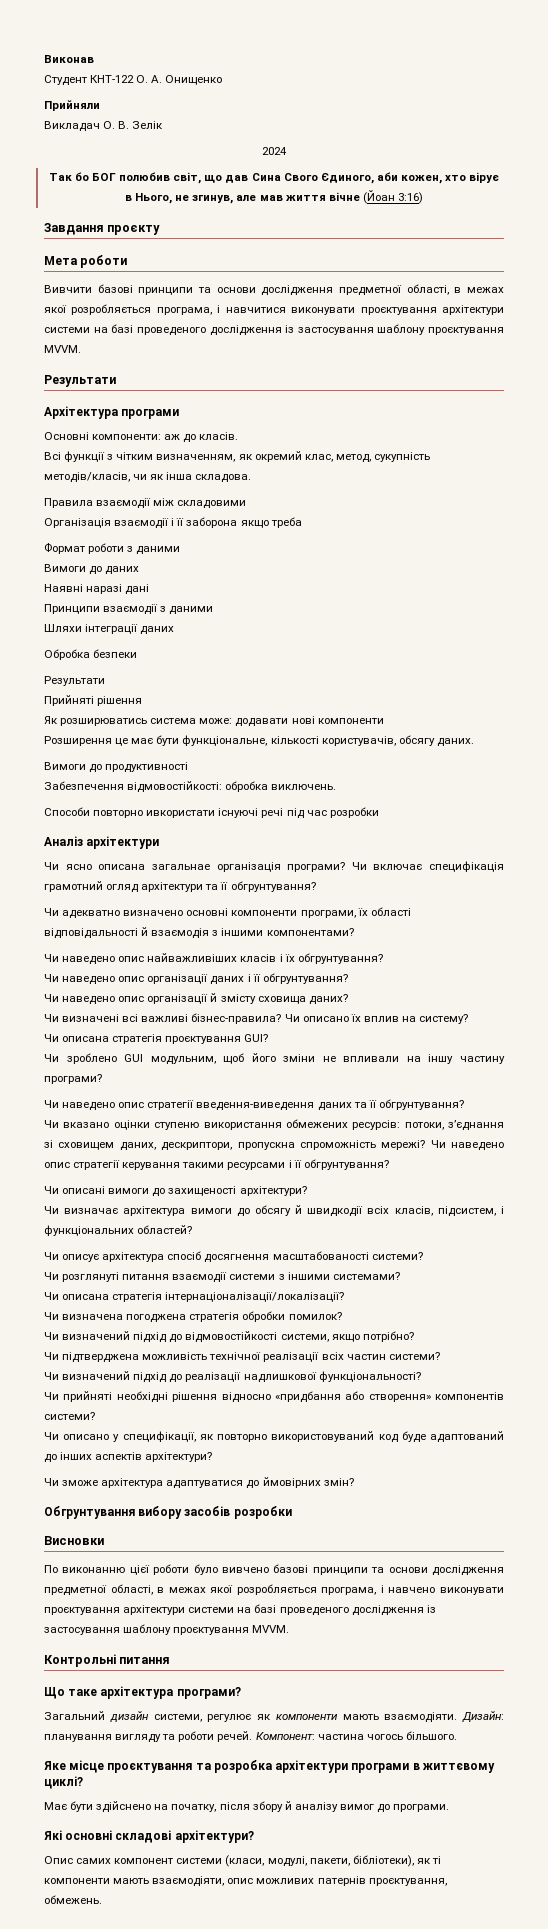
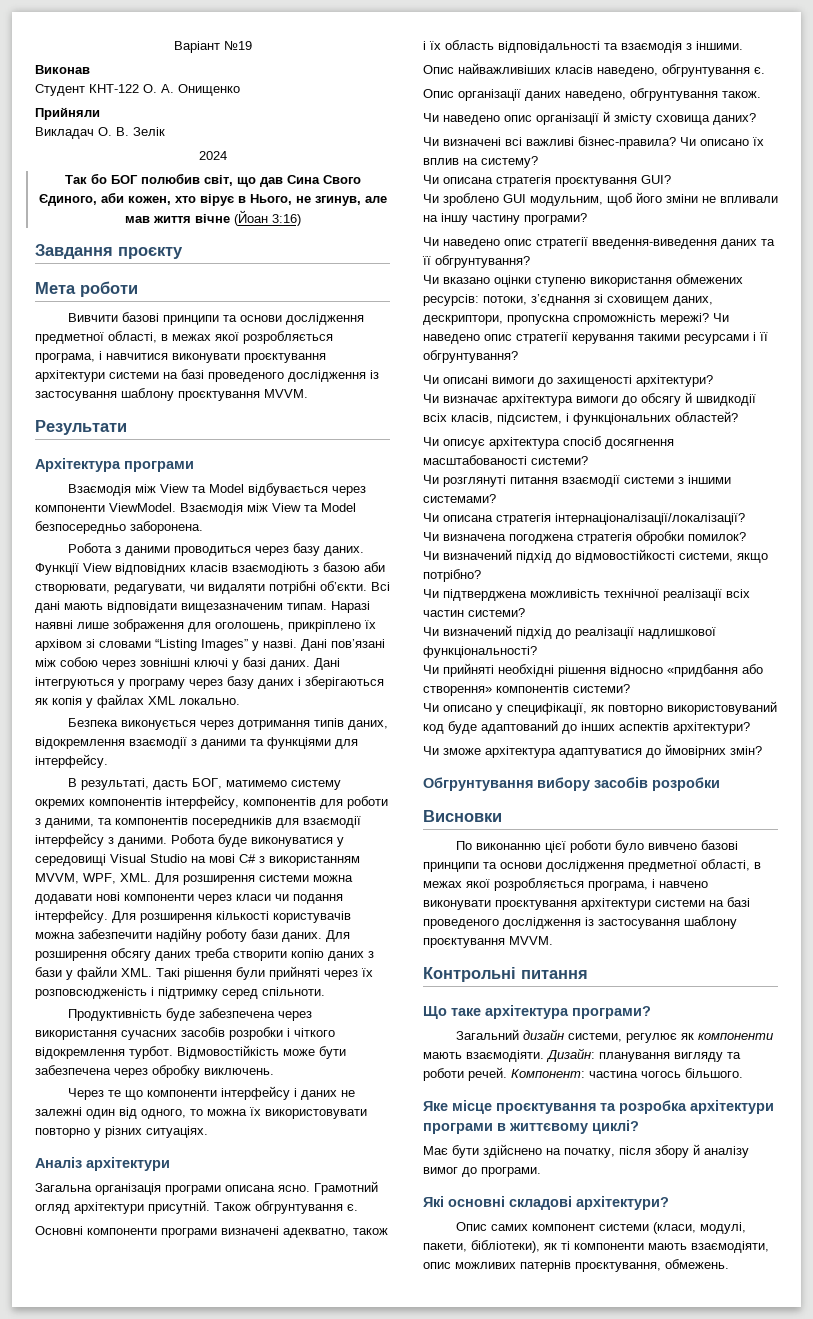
(44, 59) none -> [173,40,252,53] Варіант №19 //
[44,432,239,443] [44,451,430,463] [44,472,252,483] [44,498,247,509] [44,517,302,529] [44,543,181,555] [44,564,140,575] [44,584,150,595] [44,604,214,615] [44,624,175,635] [44,649,138,660] [44,676,105,686] [44,695,143,706] [44,716,384,727] [44,735,474,747] [44,762,189,773] [44,781,337,793] [44,807,379,819] [44,836,160,849] [44,861,504,872] [44,881,316,893] [44,907,411,919] [44,927,354,939] [44,953,383,965] [44,973,348,985] Основні компоненти: аж до класів. // Всі функції з чітким визначенням, як окремий клас, метод, сукупність методів/класів, чи як інша складова. // Правила взаємодії між складовими // Організація взаємодії і її заборона якщо треба // Формат роботи з даними // Вимоги до даних // Наявні наразі дані // Принципи взаємодії з даними // Шляхи інтеграції даних // Обробка безпеки // Результати // Прийняті рішення // Як розширюватись система може: додавати нові компоненти // Розширення це має бути функціональне, кількості користувачів, обсягу даних. // Вимоги до продуктивності // Забезпечення відмовостійкості: обробка виключень. // Способи повторно ивкористати існуючі речі під час розробки // Аналіз архітектури // Чи ясно описана загальнае організація програми? Чи включає специфікація грамотний огляд архітектури та її обгрунтування? // Чи адекватно визначено основні компоненти програми, їх області відповідальності й взаємодія з іншими компонентами? // Чи наведено опис найважливіших класів і їх обгрунтування? // Чи наведено опис організації даних і її обгрунтування? -> [67,483,366,496] [35,503,356,515] [35,521,203,534] [67,543,364,556] [35,562,385,575] [35,581,390,594] [35,601,370,613] [35,619,376,632] [35,639,385,651] [35,657,340,670] [35,676,384,689] [35,694,240,708] [67,718,388,730] [35,737,358,749] [35,754,108,768] [67,778,341,790] [35,795,388,809] [35,816,361,828] [35,833,344,847] [35,854,360,866] [35,873,353,885] [35,892,343,904] [35,909,351,923] [35,928,350,942] [35,948,374,961] [35,966,373,980] [35,987,325,999] [67,1008,312,1021] [35,1027,335,1040] [35,1045,346,1059] [35,1065,274,1078] [67,1086,355,1100] [35,1107,367,1119] [35,1126,208,1138] [35,1157,170,1171] [35,1181,378,1195] [35,1200,358,1214] [35,1226,388,1238] [423,40,743,53] [423,63,765,77] [423,88,761,101] Взаємодія між View та Model відбувається через компоненти ViewModel. Взаємодія між View та Model безпосередньо заборонена. // Робота з даними проводиться через базу даних. Функції View відповідних класів взаємодіють з базою аби створювати, редагувати, чи видаляти потрібні об’єкти. Всі дані мають відповідати вищезазначеним типам. Наразі наявні лише зображення для оголошень, прикріплено їх архівом зі словами “Listing Images” у назві. Дані пов’язані між собою через зовнішні ключі у базі даних. Дані інтегруються у програму через базу даних і зберігаються як копія у файлах XML локально. // Безпека виконується через дотримання типів даних, відокремлення взаємодії з даними та функціями для інтерфейсу. // В результаті, дасть БОГ, матимемо систему окремих компонентів інтерфейсу, компонентів для роботи з даними, та компонентів посередників для взаємодії інтерфейсу з даними. Робота буде виконуватися у середовищі Visual Studio на мові C# з використанням MVVM, WPF, XML. Для розширення системи можна додавати нові компоненти через класи чи подання інтерфейсу. Для розширення кількості користувачів можна забезпечити надійну роботу бази даних. Для розширення обсягу даних треба створити копію даних з бази у файли XML. Такі рішення були прийняті через їх розповсюдженість і підтримку серед спільноти. // Продуктивність буде забезпечена через використання сучасних засобів розробки і чіткого відокремлення турбот. Відмовостійкість може бути забезпечена через обробку виключень. // Через те що компоненти інтерфейсу і даних не залежні один від одного, то можна їх використовувати повторно у різних ситуаціях. // Аналіз архітектури // Загальна організація програми описана ясно. Грамотний огляд архітектури присутній. Також обгрунтування є. // Основні компоненти програми визначені адекватно, також і їх область відповідальності та взаємодія з іншими. // Опис найважливіших класів наведено, обгрунтування є. // Опис організації даних наведено, обгрунтування також.

